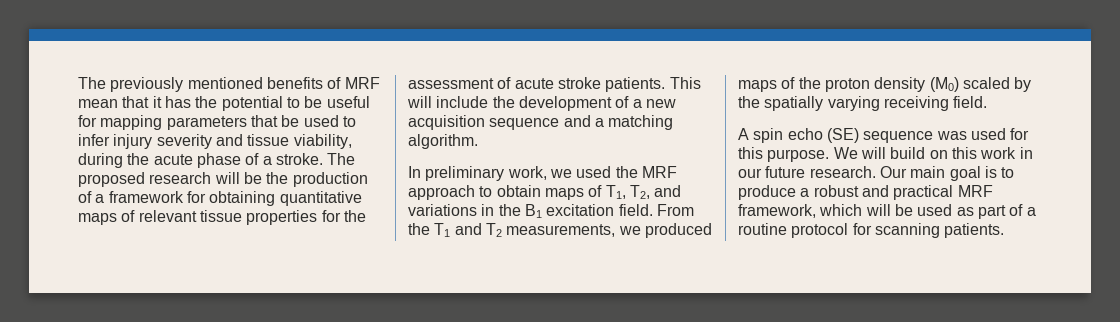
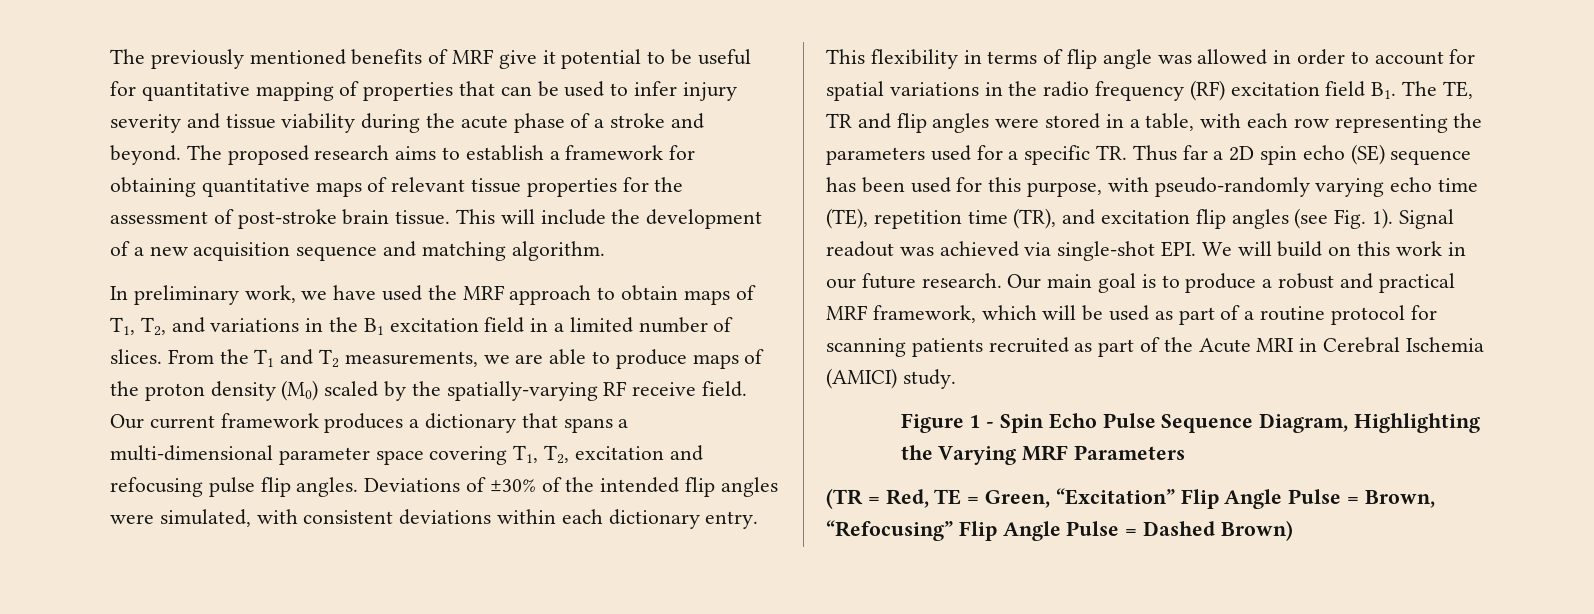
[78,96,218,108] mean that it has the -> [498,50,556,69] give it
[100,115,278,130] mapping parameters that -> [141,81,532,101] quantitative mapping of properties that can
[293,134,352,149] viability, -> [281,113,356,133] viability
[275,153,356,165] [78,172,368,187] [78,191,92,203] stroke. The proposed research will be the production of -> [610,113,704,129] [110,145,544,165] stroke and beyond. The proposed research aims to establish
[514,77,666,92] acute stroke patients. -> [237,209,451,229] post-stroke brain tissue.
[594,118,604,127] a -> (417, 249) none
(572, 173) none -> [333,285,377,300] have
[618,204,653,216] field. -> [484,317,734,333] [110,349,162,364] field in a limited number of slices.
[644,223,712,238] produced -> [515,349,687,369] are able to produce
[764,96,988,111] [738,128,749,140] spatially varying receiving field. // A -> [446,381,748,401] [110,413,629,433] [110,445,703,465] [110,477,778,497] [110,509,759,529] [826,49,1476,69] [826,80,1473,101] [826,113,1483,133] [826,145,1255,165] spatially-varying RF receive field. Our current framework produces a dictionary that spans a multi-dimensional parameter space covering T1, T2, excitation and refocusing pulse flip angles. Deviations of ±30% of the intended flip angles were simulated, with consistent deviations within each dictionary entry. This flexibility in terms of flip angle was allowed in order to account for spatial variations in the radio frequency (RF) excitation field B1. The TE, TR and flip angles were stored in a table, with each row representing the parameters used for a specific TR. Thus far a 2D
[936,131,967,140] was -> [826,177,905,193] has been
[767,149,830,162] purpose. -> [1027,177,1479,197] [826,208,1454,229] [826,241,1197,261] purpose, with pseudo-randomly varying echo time (TE), repetition time (TR), and excitation flip angles (see Fig. 1). Signal readout was achieved via single-shot EPI.
[944,223,1005,238] patients. -> [911,337,1484,357] [826,368,956,389] [900,413,1480,433] [900,445,1185,465] [826,488,1435,509] [826,520,1293,541] patients recruited as part of the Acute MRI in Cerebral Ischemia (AMICI) study. // Figure 1 - Spin Echo Pulse Sequence Diagram, Highlighting the Varying MRF Parameters // (TR = Red, TE = Green, “Excitation” Flip Angle Pulse = Brown, “Refocusing” Flip Angle Pulse = Dashed Brown)

